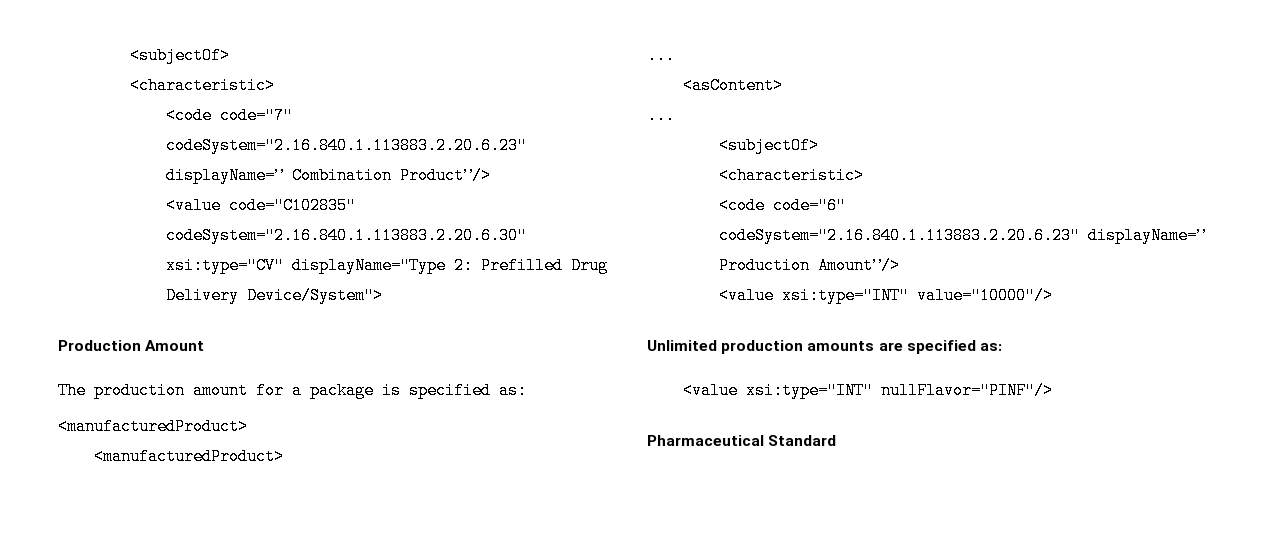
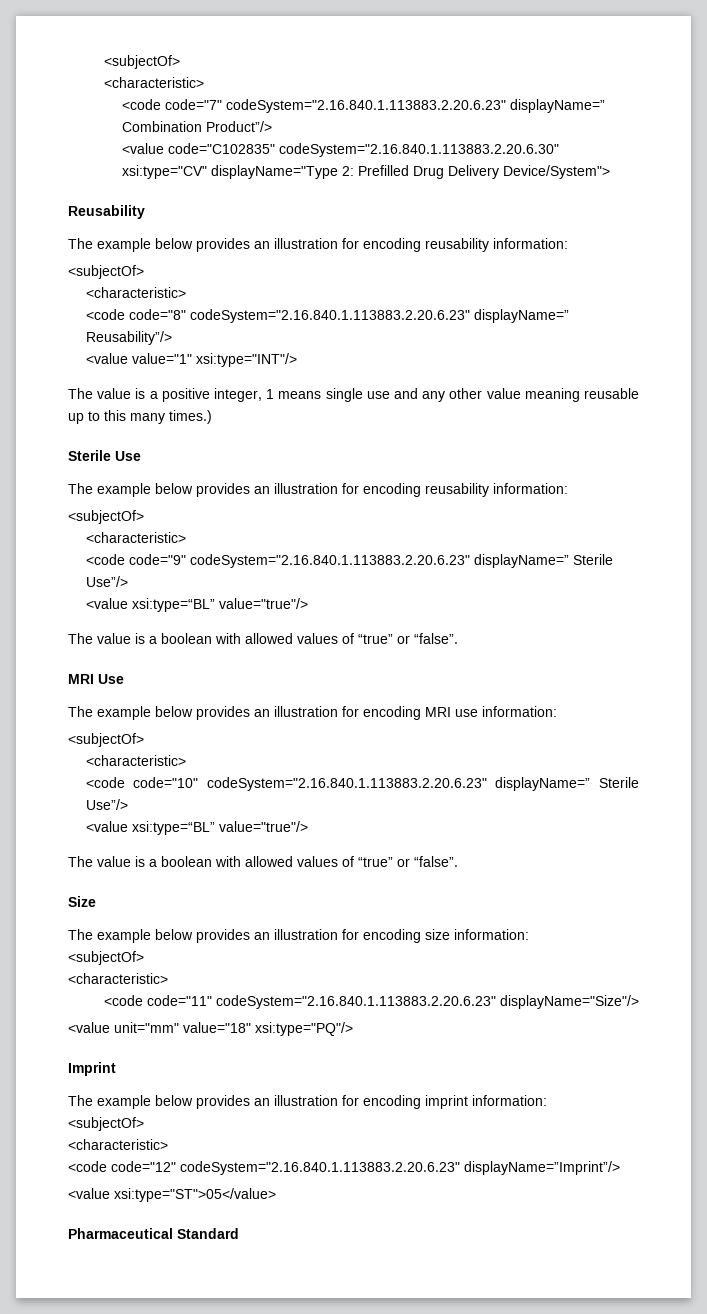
[58,340,205,351] [58,382,527,399] [58,418,248,435] [93,448,284,465] [647,47,675,64] [682,77,783,94] [647,107,675,124] [718,137,819,154] [718,167,864,184] [718,197,846,214] [718,227,1205,244] [718,257,900,274] [718,287,1053,304] [647,340,1002,354] [682,382,1053,399] Production Amount // The production amount for a package is specified as: // <manufacturedProduct> // <manufacturedProduct> // ... // <asContent> // ... // <subjectOf> // <characteristic> // <code code="6" codeSystem="2.16.840.1.113883.2.20.6.23" displayName=” Production Amount”/> // <value xsi:type="INT" value="10000"/> // Unlimited production amounts are specified as: // <value xsi:type="INT" nullFlavor="PINF"/> -> [68,205,145,219] [68,238,568,252] [68,265,144,279] [85,287,186,298] [85,309,569,323] [85,331,172,345] [85,353,297,367] [68,388,639,402] [68,410,212,424] [68,450,141,461] [68,483,568,497] [68,510,144,524] [85,532,186,543] [85,554,613,568] [85,576,128,587] [85,598,308,612] [68,633,458,644] [68,674,124,684] [68,706,557,720] [68,733,144,747] [85,755,186,766] [85,777,639,791] [85,799,128,810] [85,821,308,835] [68,856,458,867] [68,896,96,907] [68,929,529,943] [68,951,144,965] [68,973,168,984] [103,995,639,1009] [68,1022,353,1036] [68,1062,116,1076] [68,1095,547,1109] [68,1117,144,1131] [68,1139,168,1150] [68,1161,620,1175] [68,1188,276,1202] Reusability // The example below provides an illustration for encoding reusability information: // <subjectOf> // <characteristic> // <code code="8" codeSystem="2.16.840.1.113883.2.20.6.23" displayName=” Reusability”/> // <value value="1" xsi:type="INT"/> // The value is a positive integer, 1 means single use and any other value meaning reusable up to this many times.) // Sterile Use // The example below provides an illustration for encoding reusability information: // <subjectOf> // <characteristic> // <code code="9" codeSystem="2.16.840.1.113883.2.20.6.23" displayName=” Sterile Use”/> // <value xsi:type=“BL” value="true"/> // The value is a boolean with allowed values of “true” or “false”. // MRI Use // The example below provides an illustration for encoding MRI use information: // <subjectOf> // <characteristic> // <code code="10" codeSystem="2.16.840.1.113883.2.20.6.23" displayName=” Sterile Use”/> // <value xsi:type=“BL” value="true"/> // The value is a boolean with allowed values of “true” or “false”. // Size // The example below provides an illustration for encoding size information: // <subjectOf> // <characteristic> // <code code="11" codeSystem="2.16.840.1.113883.2.20.6.23" displayName="Size"/> // <value unit="mm" value="18" xsi:type="PQ"/> // Imprint // The example below provides an illustration for encoding imprint information: // <subjectOf> // <characteristic> // <code code="12" codeSystem="2.16.840.1.113883.2.20.6.23" displayName=”Imprint”/> // <value xsi:type="ST">05</value>

